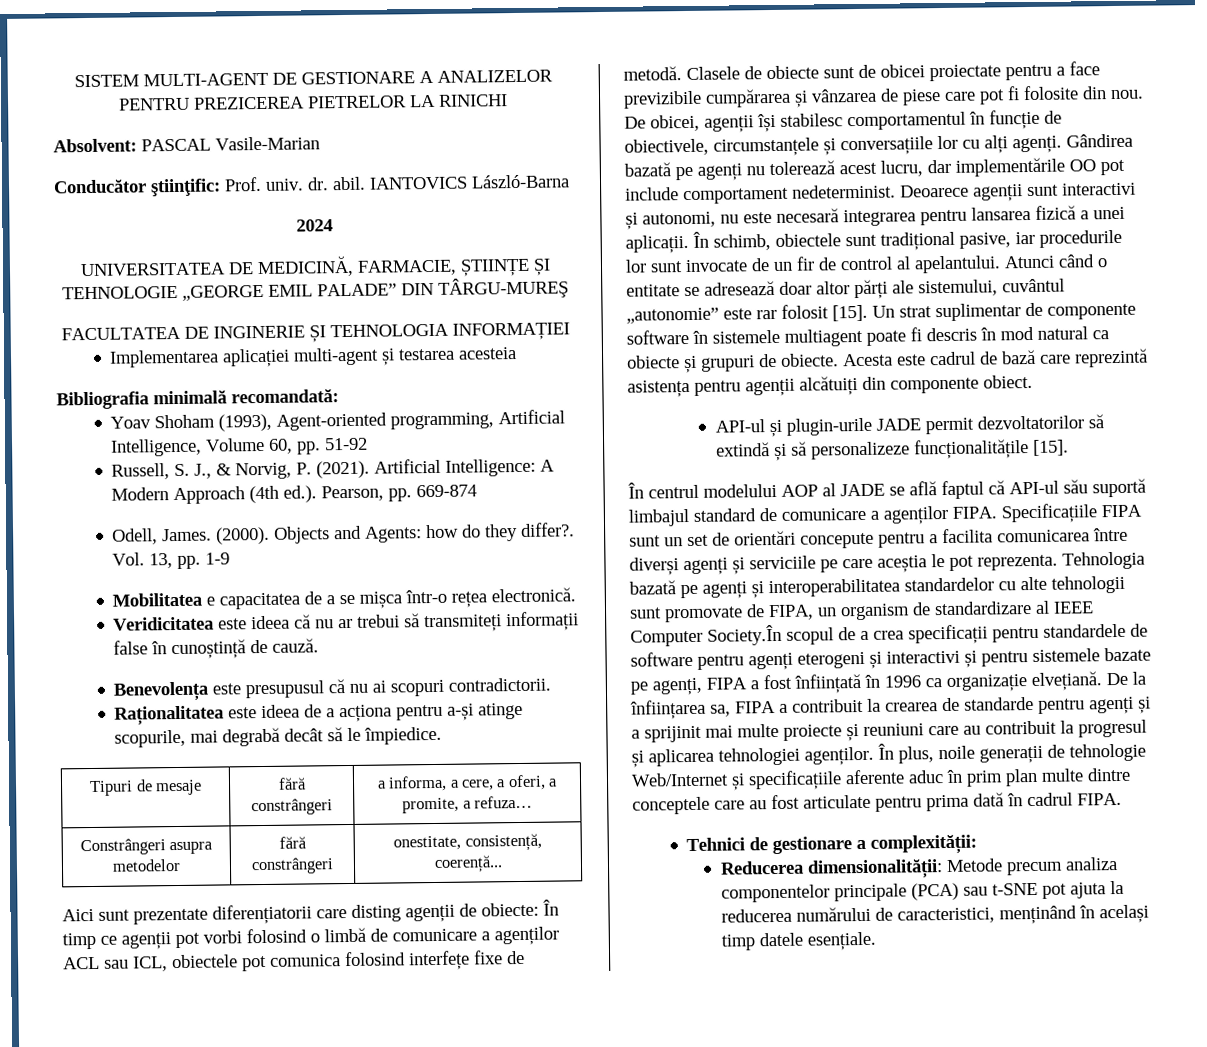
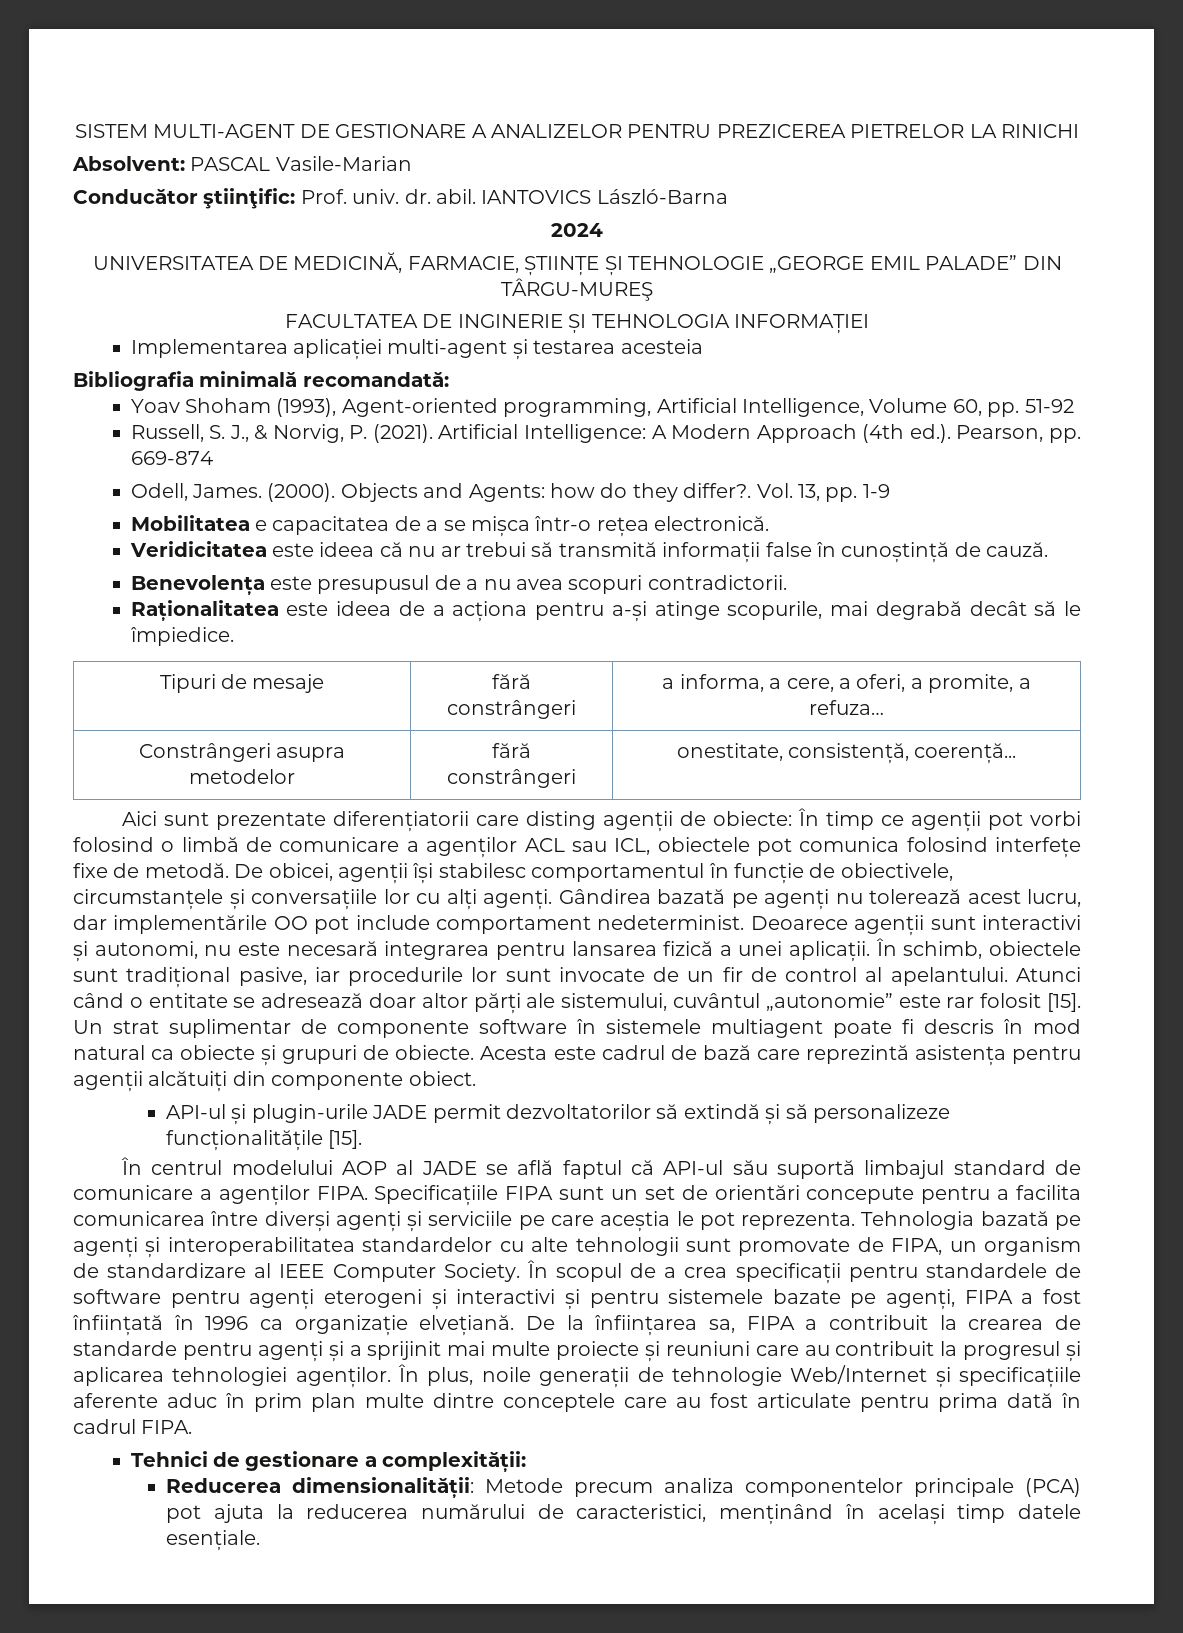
[424,614,503,633] transmiteți -> [558,542,657,557] transmită
[328,679,387,694] că nu ai -> [434,575,563,590] de a nu avea
[686,61,1100,82] [623,85,1144,109] Clasele de obiecte sunt de obicei proiectate pentru a face previzibile cumpărarea și vânzarea de piese care pot fi folosite din nou. -> (229, 870) none
[707,624,782,646] Society.În -> [443,1260,548,1282] Society. În
[963,882,1039,896] sau t-SNE -> (1081, 1487) none

